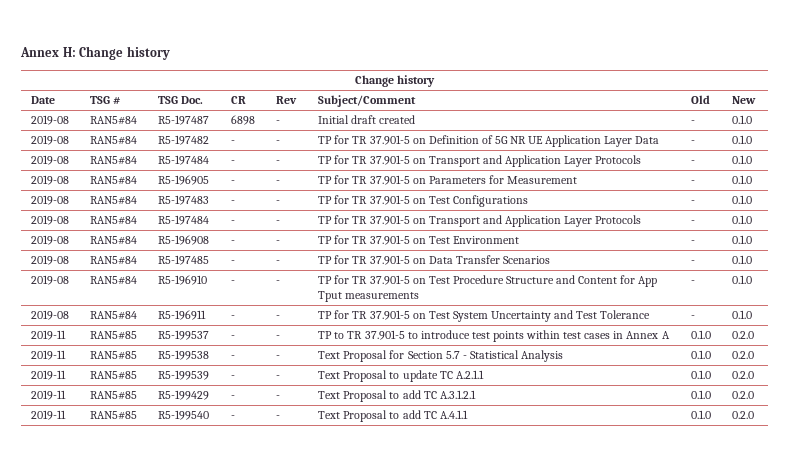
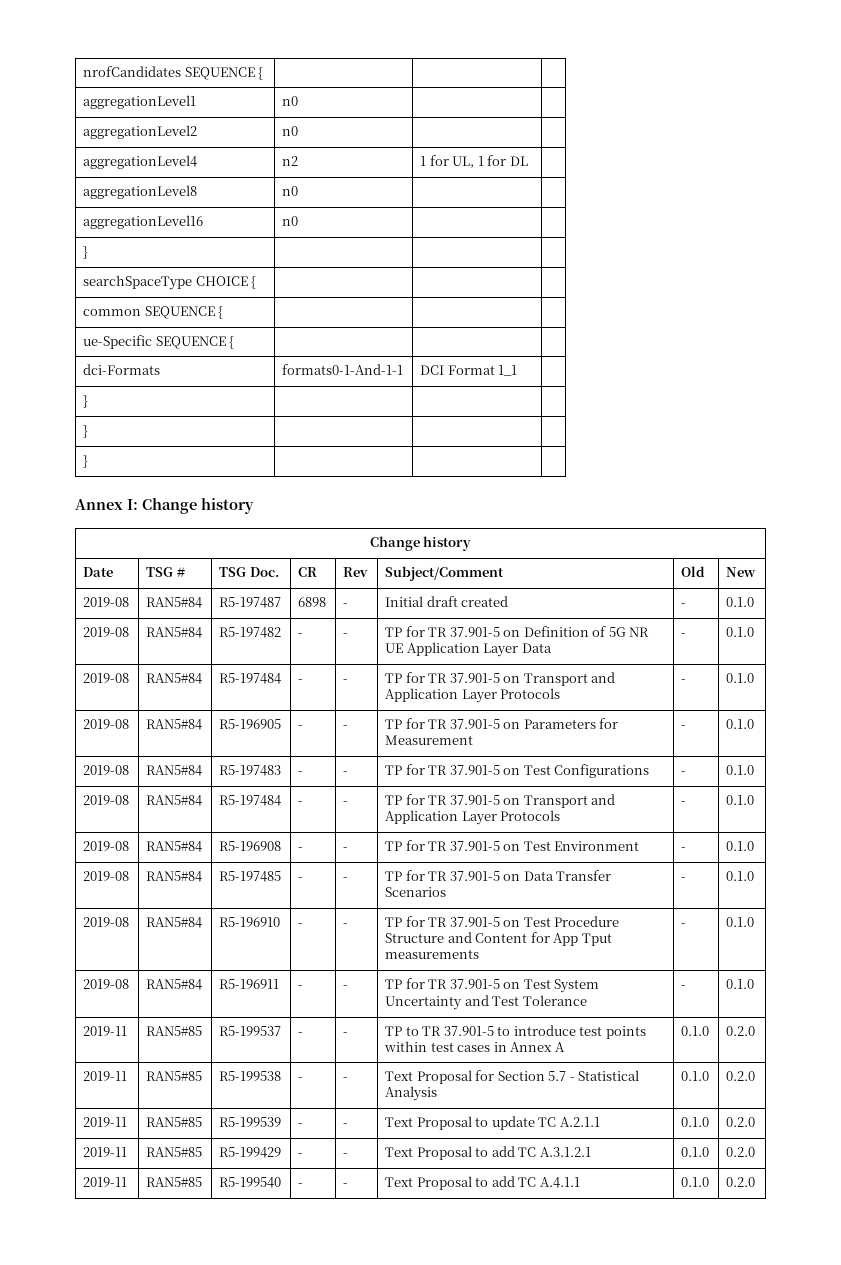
[20,47,76,57] Annex H: -> [83,66,264,80] [83,95,197,109] [282,96,299,106] [83,125,198,139] [282,126,299,136] [83,155,198,169] [282,156,299,166] [420,155,528,168] [83,185,198,199] [282,186,299,196] [83,215,204,229] [282,216,299,226] [83,246,89,259] [83,275,257,290] [83,306,224,319] [83,335,235,349] [83,364,161,375] [282,364,404,375] [420,365,518,376] [83,395,89,408] [83,425,89,438] [83,455,89,468] [75,499,138,510] nrofCandidates SEQUENCE { | | | // aggregationLevel1 | n0 | | // aggregationLevel2 | n0 | | // aggregationLevel4 | n2 | 1 for UL, 1 for DL | // aggregationLevel8 | n0 | | // aggregationLevel16 | n0 | | // } | | | // searchSpaceType CHOICE { | | | // common SEQUENCE { | | | // ue-Specific SEQUENCE { | | | // dci-Formats | formats0-1-And-1-1 | DCI Format 1_1 | // } | | | // } | | | // } | | | // Annex I:

